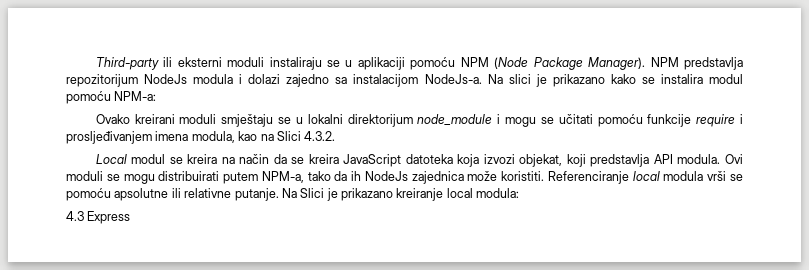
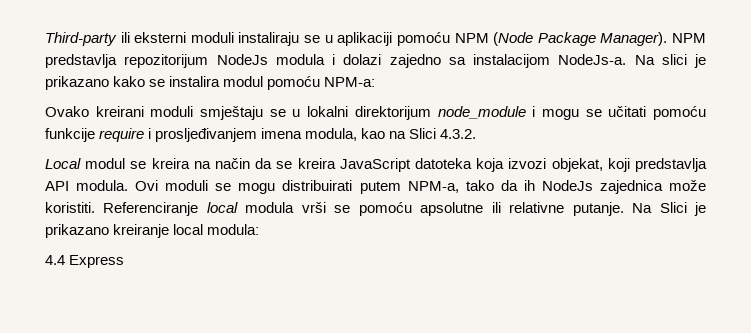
[66,211,84,221] 4.3 -> [45,255,65,265] 4.4

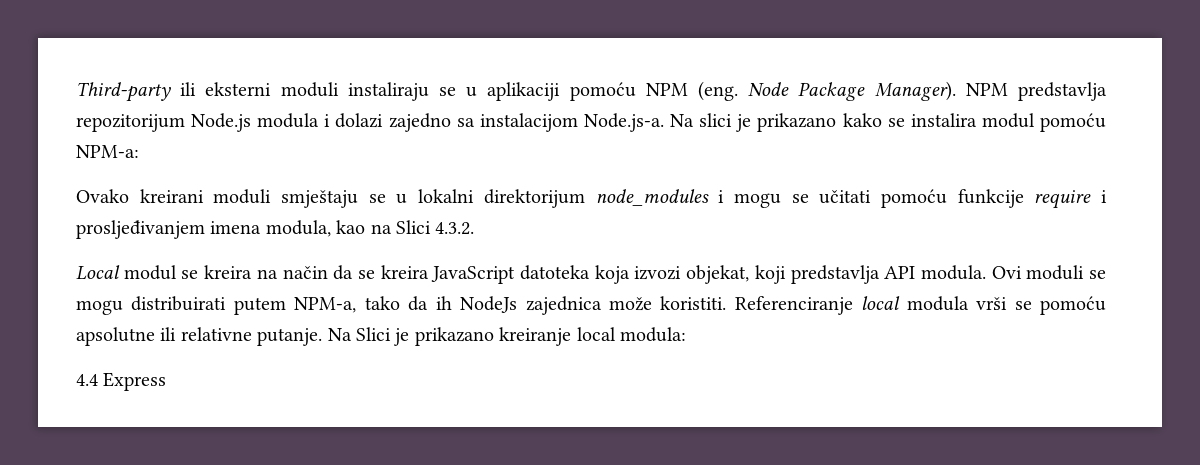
[493,32,534,46] (Node -> [698,81,790,101] (eng. Node
[216,54,268,65] NodeJs -> [191,113,252,132] Node.js
[558,54,627,65] NodeJs-a. -> [583,113,664,132] Node.js-a.
[437,106,526,119] node_module -> [595,189,709,206] node_modules

